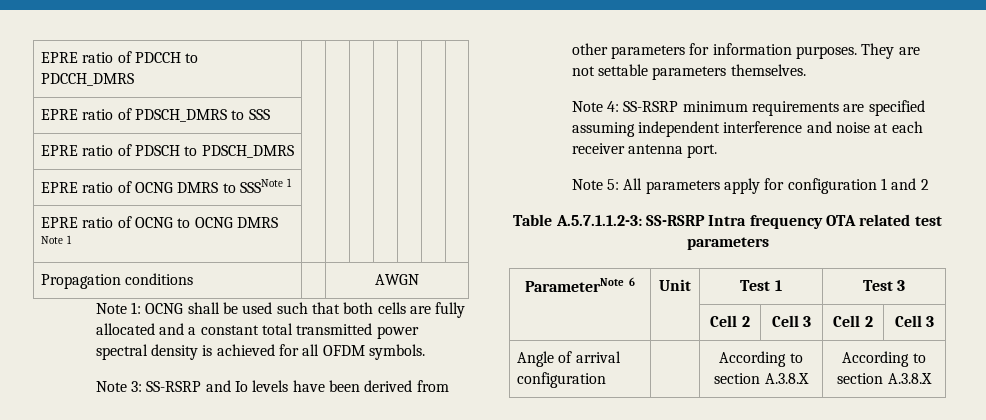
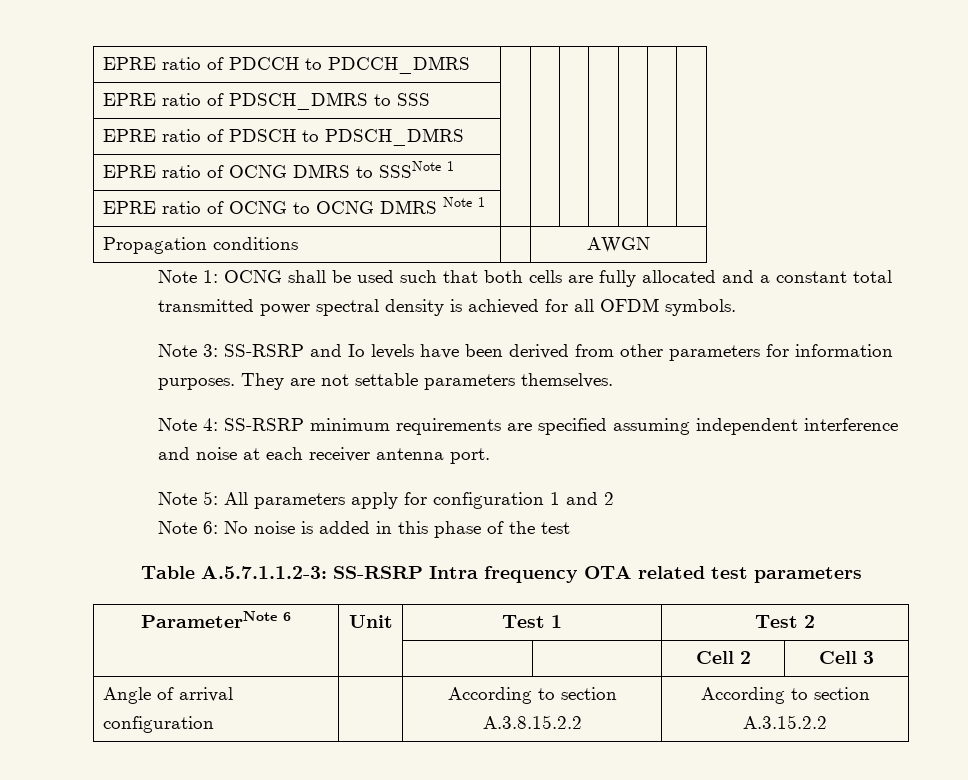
(929, 184) none -> [158,521,571,538] // Note 6: No noise is added in this phase of the test
[897,280,906,291] [710,315,750,327] [771,315,812,327] 3 // | | Cell 2 | Cell 3 -> [804,615,815,628] 2 // | | |
[764,373,809,384] [842,351,926,367] [837,373,932,384] A.3.8.X | According to section A.3.8.X -> [482,715,582,729] [700,687,870,704] [743,715,827,729] A.3.8.15.2.2 | According to section A.3.15.2.2

